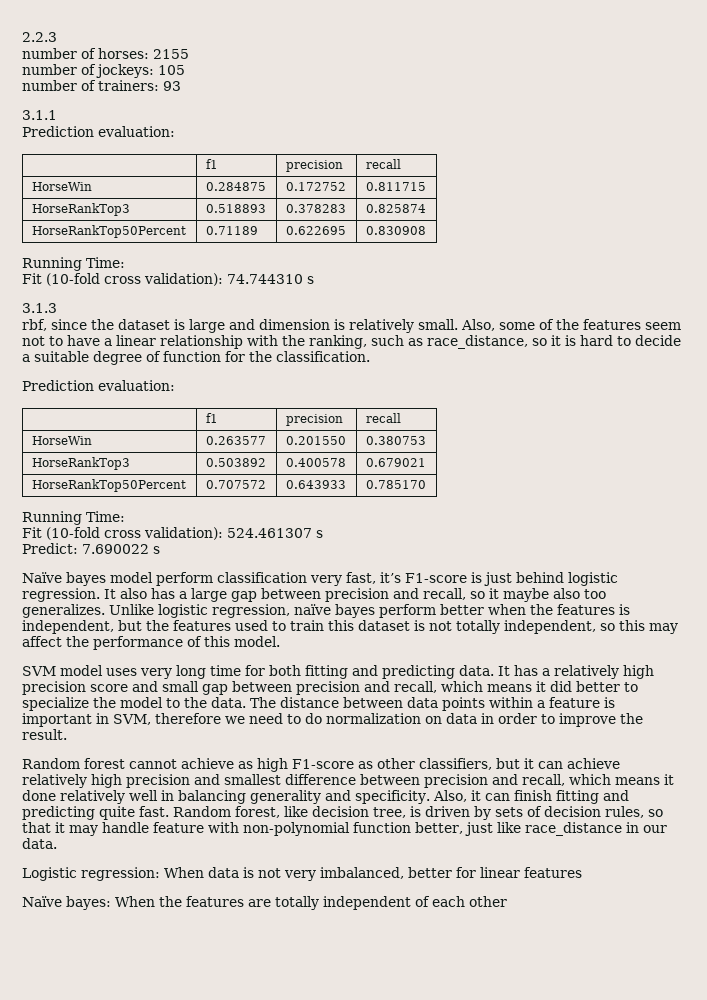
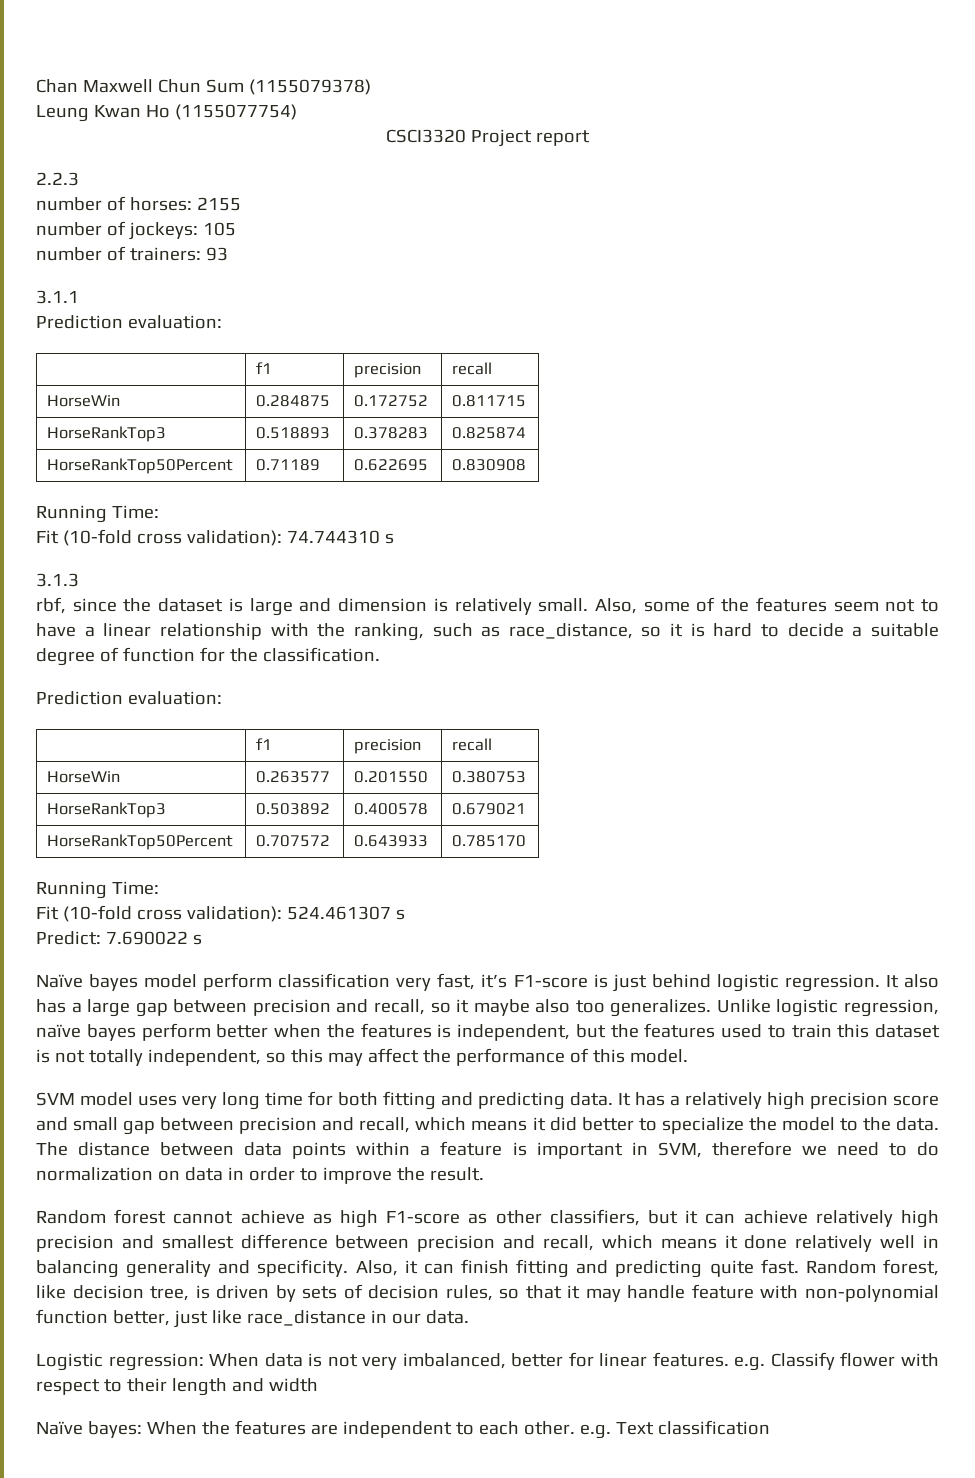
(22, 37) none -> [36,79,371,95] [36,104,297,122] [386,129,590,147] Chan Maxwell Chun Sum (1155079378) // Leung Kwan Ho (1155077754) // CSCI3320 Project report //
[524,867,582,878] features -> [652,1352,939,1371] [36,1378,318,1396] features. e.g. Classify flower with respect to their length and width
[275,896,507,910] totally independent of each other -> [342,1420,770,1439] independent to each other. e.g. Text classification

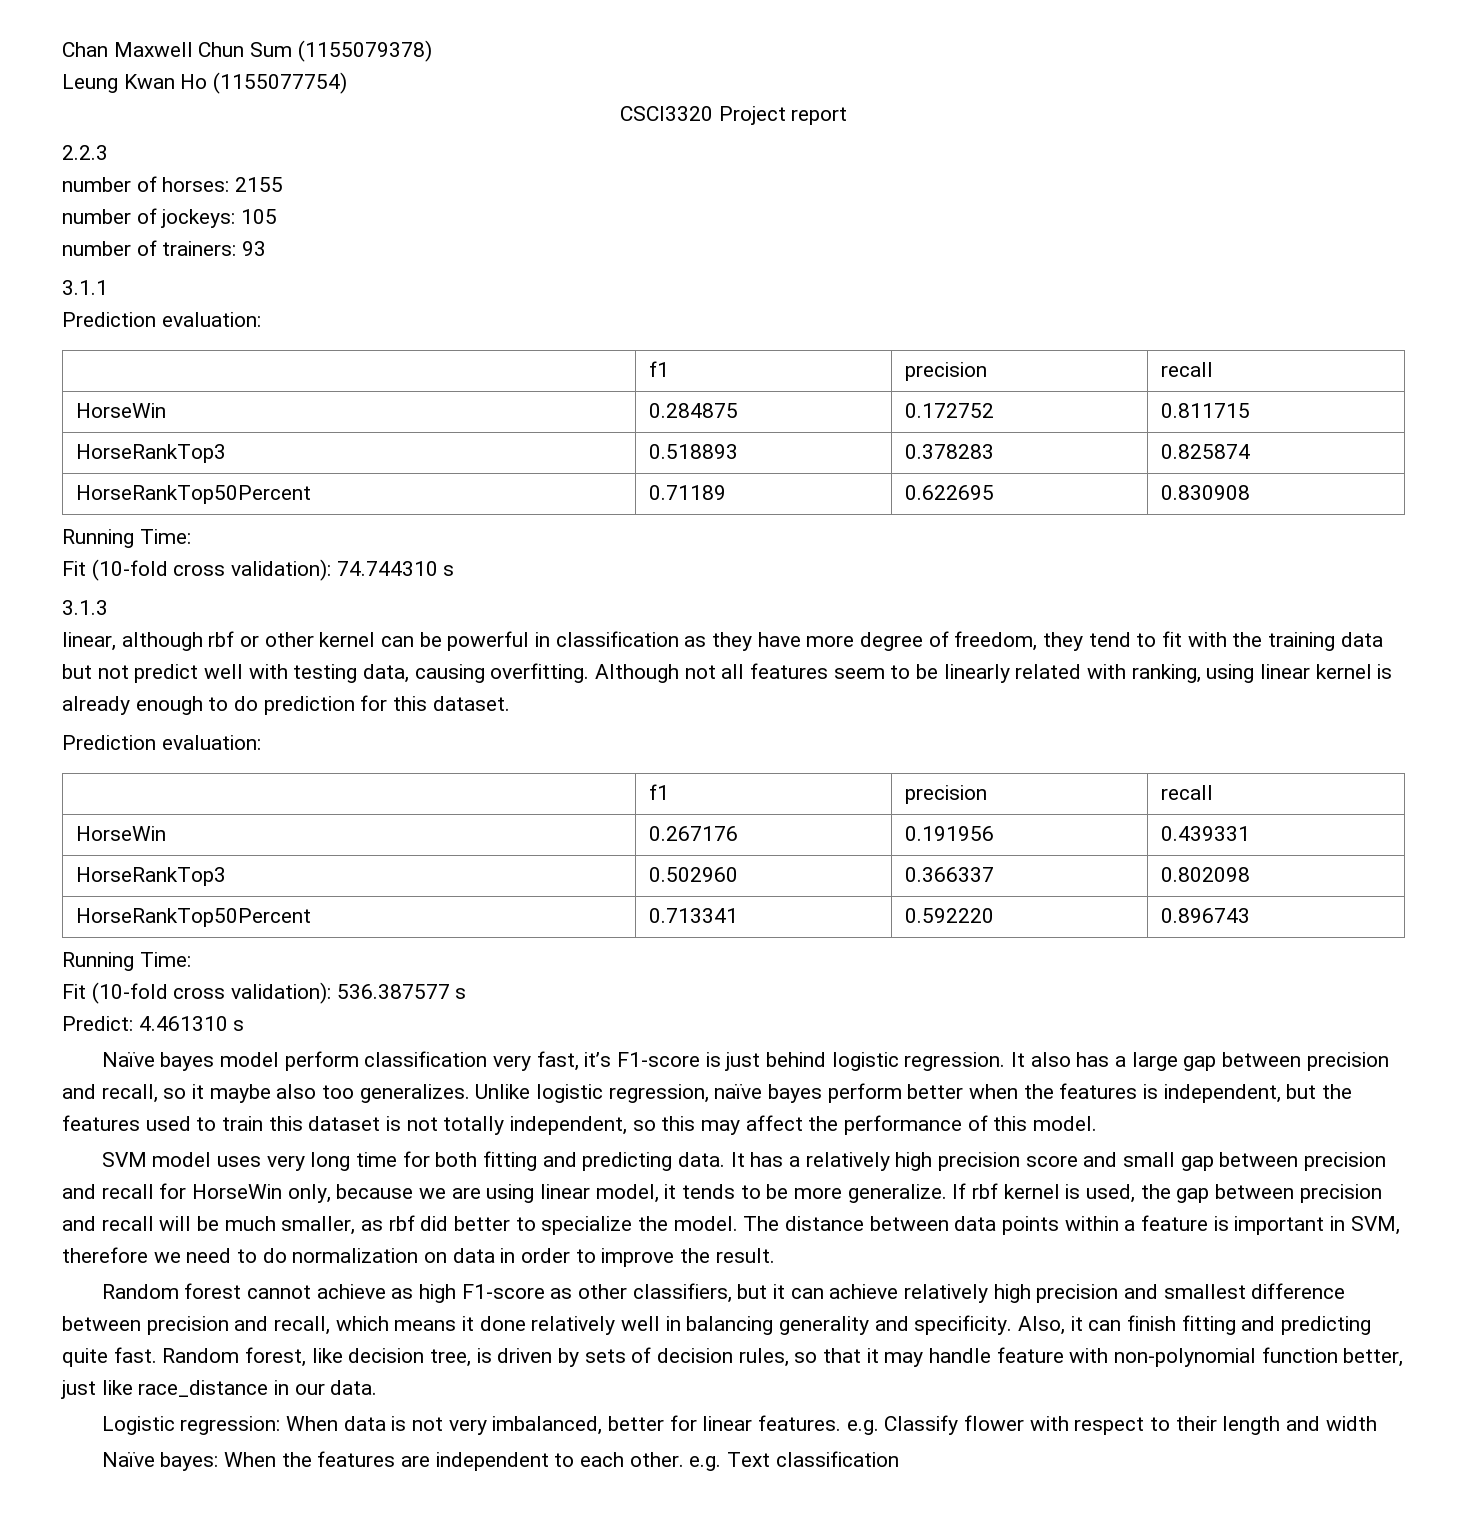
[36,597,939,616] [36,623,939,641] [36,647,380,666] [36,691,222,705] [256,738,273,750] [354,739,422,754] [452,738,493,751] [47,771,121,783] [256,771,331,783] [354,771,429,783] [452,771,527,783] [47,802,167,818] [256,803,331,815] [354,803,429,815] [452,803,527,815] [47,834,234,850] [256,835,331,847] [354,835,429,847] [452,835,527,847] [36,881,159,899] [36,905,391,922] rbf, since the dataset is large and dimension is relatively small. Also, some of the features seem not to have a linear relationship with the ranking, such as race_distance, so it is hard to decide a suitable degree of function for the classification. // Prediction evaluation: // | f1 | precision | recall // HorseWin | 0.263577 | 0.201550 | 0.380753 // HorseRankTop3 | 0.503892 | 0.400578 | 0.679021 // HorseRankTop50Percent | 0.707572 | 0.643933 | 0.785170 // Running Time: // Fit (10-fold cross validation): 524.461307 -> [62,631,1383,651] [62,663,1393,683] [62,695,510,715] [62,735,261,750] [648,784,669,800] [904,785,987,804] [1160,785,1213,800] [75,826,166,841] [648,826,738,841] [904,826,994,841] [1160,826,1250,841] [75,867,226,886] [648,867,738,882] [904,867,994,882] [1160,867,1250,882] [75,908,311,927] [648,908,738,923] [904,908,994,923] [1160,908,1250,923] [62,952,191,971] [62,982,450,1004] linear, although rbf or other kernel can be powerful in classification as they have more degree of freedom, they tend to fit with the training data but not predict well with testing data, causing overfitting. Although not all features seem to be linearly related with ranking, using linear kernel is already enough to do prediction for this dataset. // Prediction evaluation: // | f1 | precision | recall // HorseWin | 0.267176 | 0.191956 | 0.439331 // HorseRankTop3 | 0.502960 | 0.366337 | 0.802098 // HorseRankTop50Percent | 0.713341 | 0.592220 | 0.896743 // Running Time: // Fit (10-fold cross validation): 536.387577
[105,931,188,945] 7.690022 -> [138,1016,228,1031] 4.461310
[359,1117,546,1133] recall, which means it -> [101,1183,1382,1203] [62,1215,415,1235] recall for HorseWin only, because we are using linear model, it tends to be more generalize. If rbf kernel is used, the gap between precision and recall will be much smaller, as rbf
[781,1117,939,1131] model to the data. -> [673,1216,738,1231] model.

